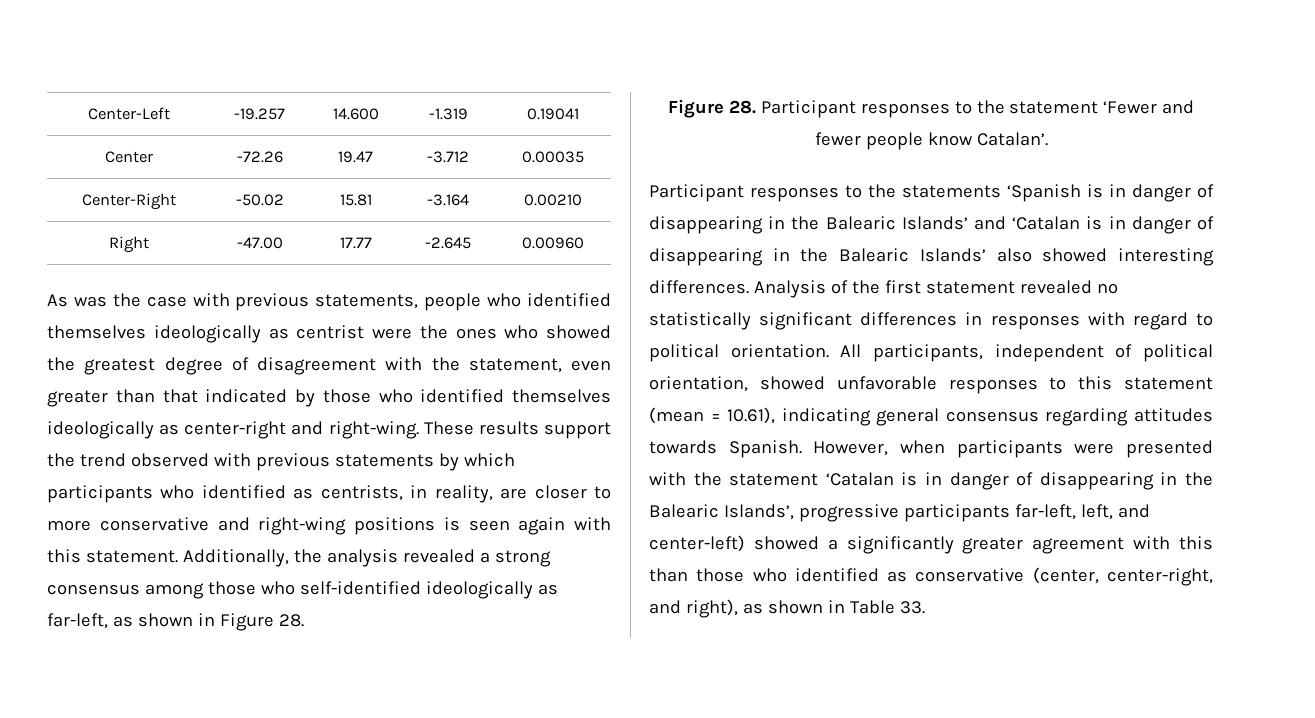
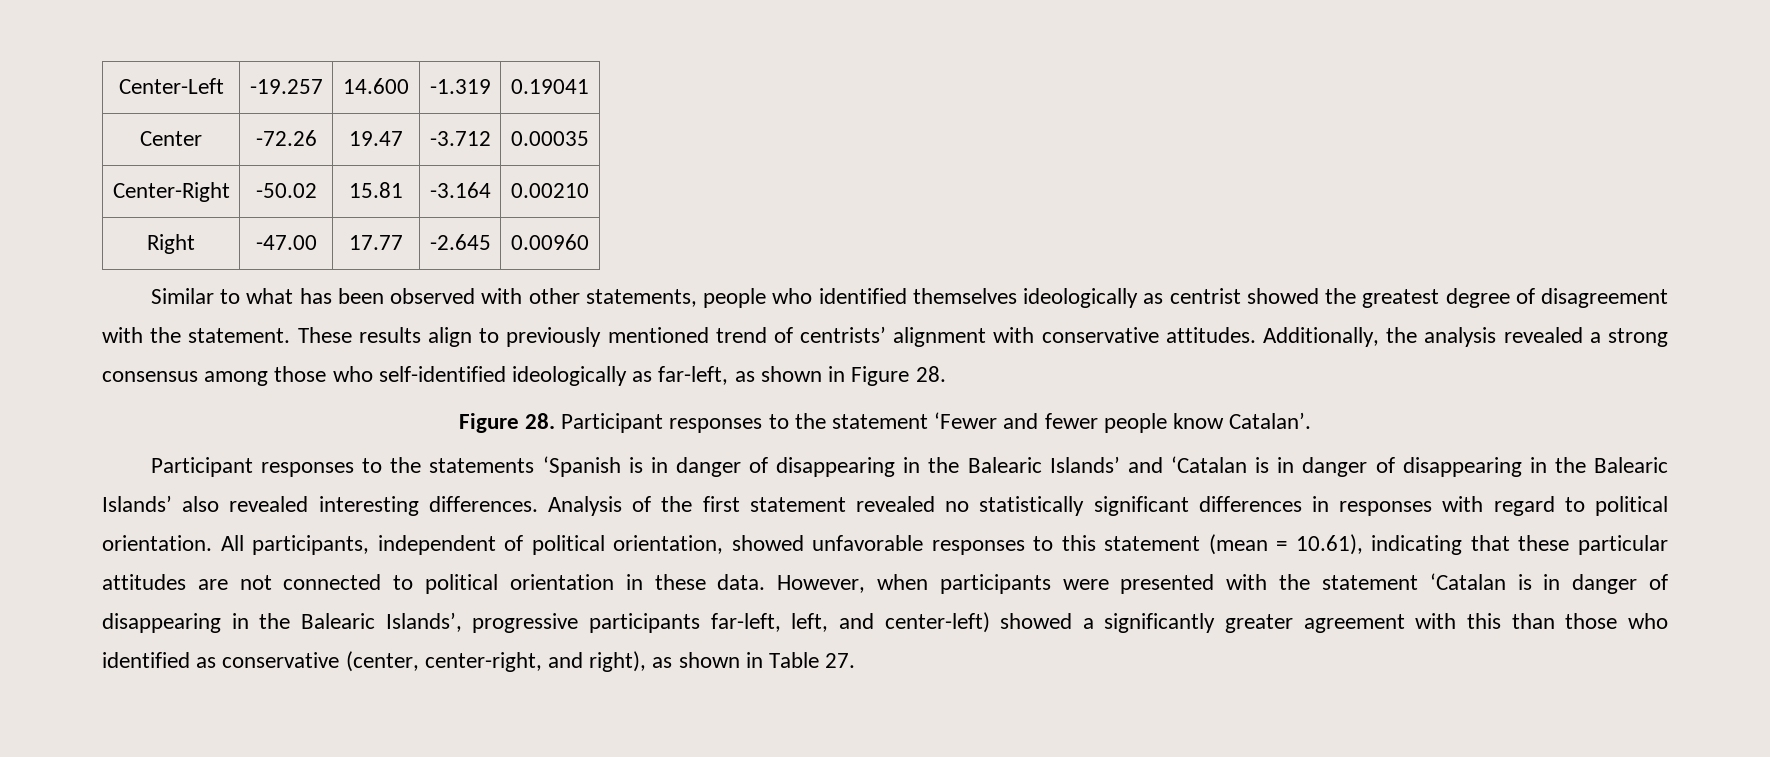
[47,293,310,311] As was the case with previous -> [150,288,580,304] Similar to what has been observed with other
[372,325,539,339] were the ones who -> (1241, 296) none
[468,358,611,373] [47,389,611,407] [47,421,611,439] [47,453,515,471] [47,485,612,503] [47,517,611,535] [47,549,178,563] statement, even greater than that indicated by those who identified themselves ideologically as center-right and right-wing. These results support the trend observed with previous statements by which participants who identified as centrists, in reality, are closer to more conservative and right-wing positions is seen again with this statement. -> [188,326,1256,347] statement. These results align to previously mentioned trend of centrists’ alignment with conservative attitudes.
[1042,248,1108,262] showed -> [229,496,309,512] revealed
[876,408,1213,426] [649,440,802,458] general consensus regarding attitudes towards Spanish. -> [1470,535,1669,555] [102,574,766,594] that these particular attitudes are not connected to political orientation in these data.
[899,601,925,614] 33. -> [825,653,856,668] 27.

